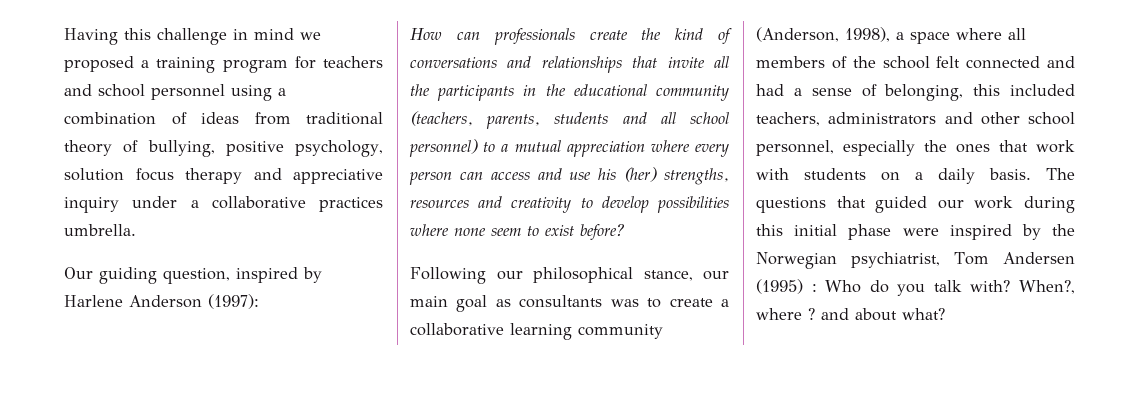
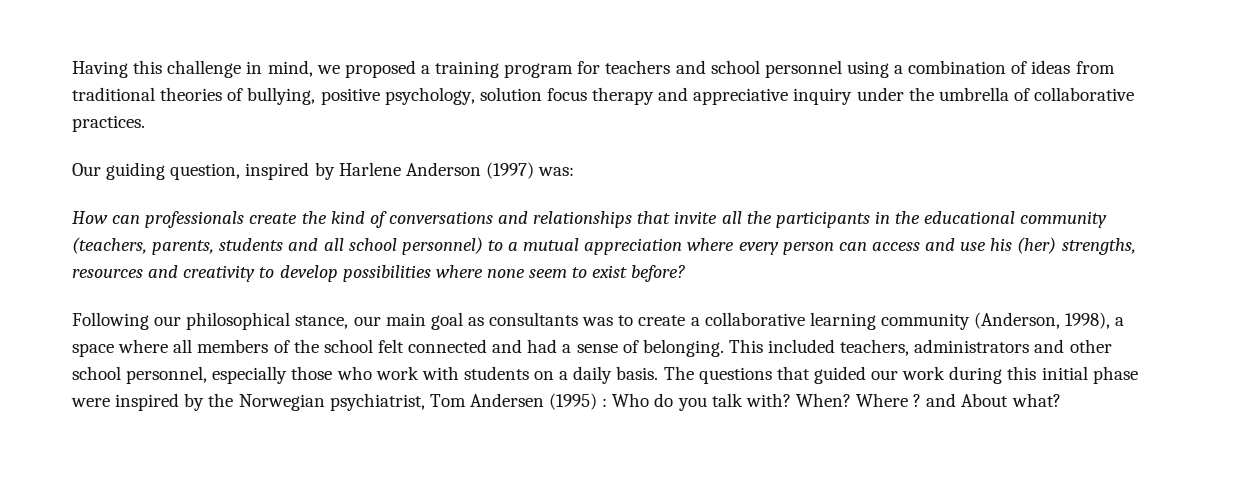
[254,28,294,40] mind -> [267,60,313,77] mind,
[64,140,112,156] theory -> [160,87,223,101] theories
[190,196,383,212] [64,224,136,236] a collaborative practices umbrella. -> [908,87,1135,101] [72,115,145,132] the umbrella of collaborative practices.
[208,294,259,309] (1997): -> [485,162,575,179] (1997) was:
[884,84,1001,101] belonging, this -> [642,339,763,357] belonging. This
[924,140,1028,153] the ones that -> [291,366,372,380] those who
[1019,280,1075,294] [756,308,802,320] When?, where -> [795,393,909,407] When? Where
[855,308,897,321] about -> [961,393,1009,407] About

